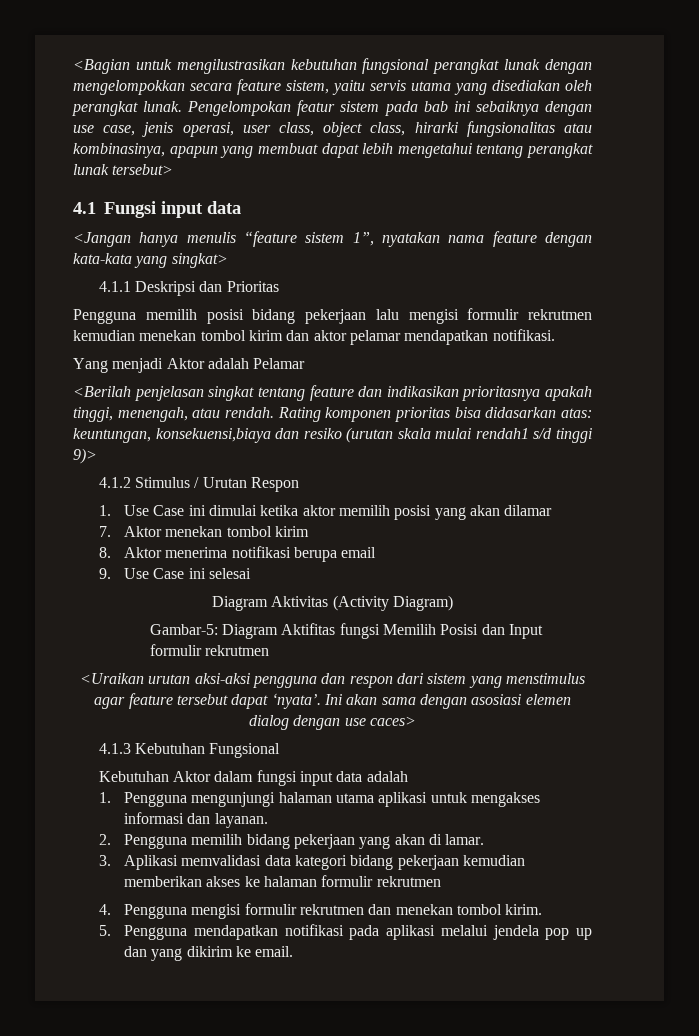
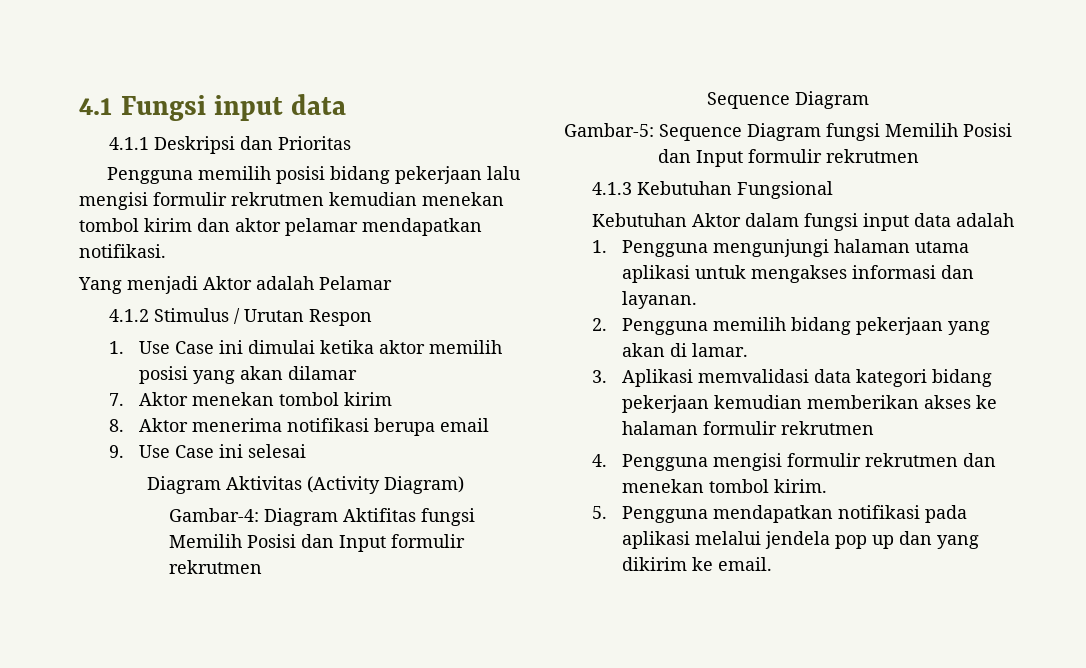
[73,58,593,74] [73,79,592,95] [72,100,592,116] [73,121,592,137] [73,143,593,158] [73,164,174,175] [73,201,241,218] [73,231,592,247] [73,253,228,268] <Bagian untuk mengilustrasikan kebutuhan fungsional perangkat lunak dengan mengelompokkan secara feature sistem, yaitu servis utama yang disediakan oleh perangkat lunak. Pengelompokan featur sistem pada bab ini sebaiknya dengan use case, jenis operasi, user class, object class, hirarki fungsionalitas atau kombinasinya, apapun yang membuat dapat lebih mengetahui tentang perangkat lunak tersebut> // 4.1 Fungsi input data // <Jangan hanya menulis “feature sistem 1”, nyatakan nama feature dengan kata-kata yang singkat> -> [79,94,347,121] 4.1 Fungsi input data
[73,385,592,401] [73,407,592,422] [73,427,592,443] [73,448,97,464] // <Berilah penjelasan singkat tentang feature dan indikasikan prioritasnya apakah tinggi, menengah, atau rendah. Rating komponen prioritas bisa didasarkan atas: keuntungan, konsekuensi,biaya dan resiko (urutan skala mulai rendah1 s/d tinggi 9)> -> (392, 283) none
[149,624,218,635] Gambar-5: -> [168,508,259,522] Gambar-4:
[80,673,585,688] [94,693,571,709] [249,715,416,730] <Uraikan urutan aksi-aksi pengguna dan respon dari sistem yang menstimulus agar feature tersebut dapat ‘nyata’. Ini akan sama dengan asosiasi elemen dialog dengan use caces> -> [707,91,869,109] [564,123,1012,141] [657,149,919,167] Sequence Diagram // Gambar-5: Sequence Diagram fungsi Memilih Posisi dan Input formulir rekrutmen

